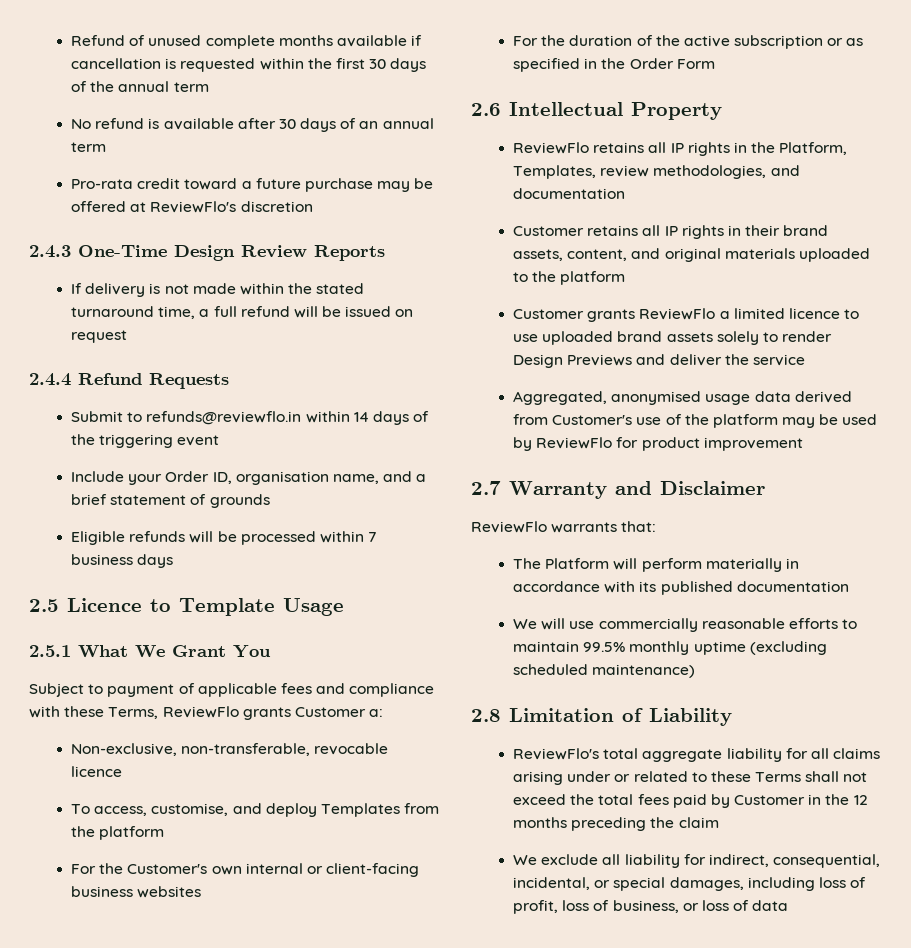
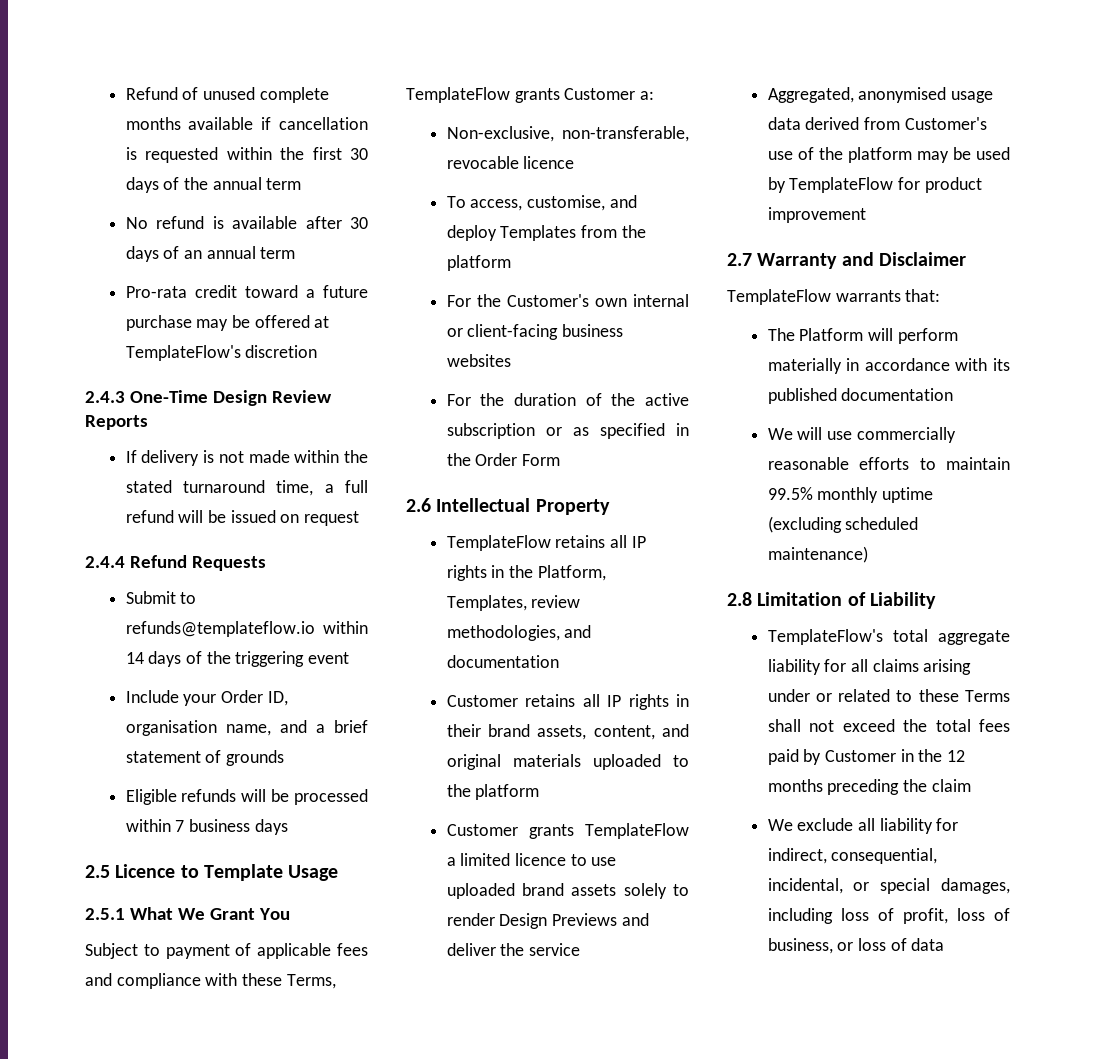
[150,201,237,213] ReviewFlo's -> [125,345,241,361] TemplateFlow's
[146,411,302,425] refunds@reviewflo.in -> [125,621,315,637] refunds@templateflow.io
[162,706,239,718] ReviewFlo -> [406,87,510,103] TemplateFlow
[512,142,589,154] ReviewFlo -> [446,535,551,551] TemplateFlow
[639,308,716,320] ReviewFlo -> [585,823,689,839] TemplateFlow
[536,437,613,449] ReviewFlo -> [789,177,894,193] TemplateFlow
[471,521,547,533] ReviewFlo -> [727,289,831,305] TemplateFlow
[512,748,599,760] ReviewFlo's -> [767,629,883,645] TemplateFlow's

